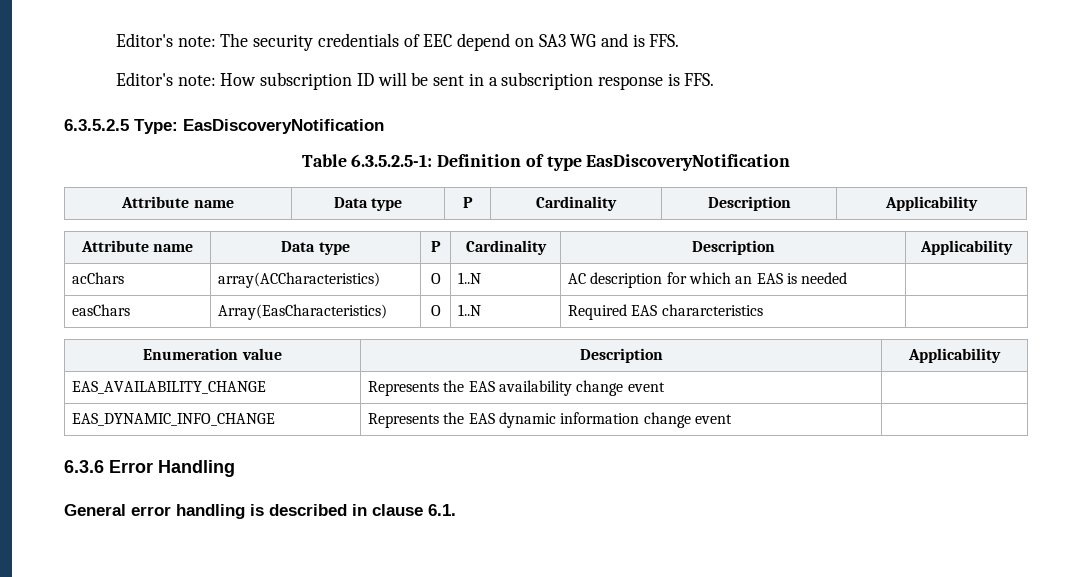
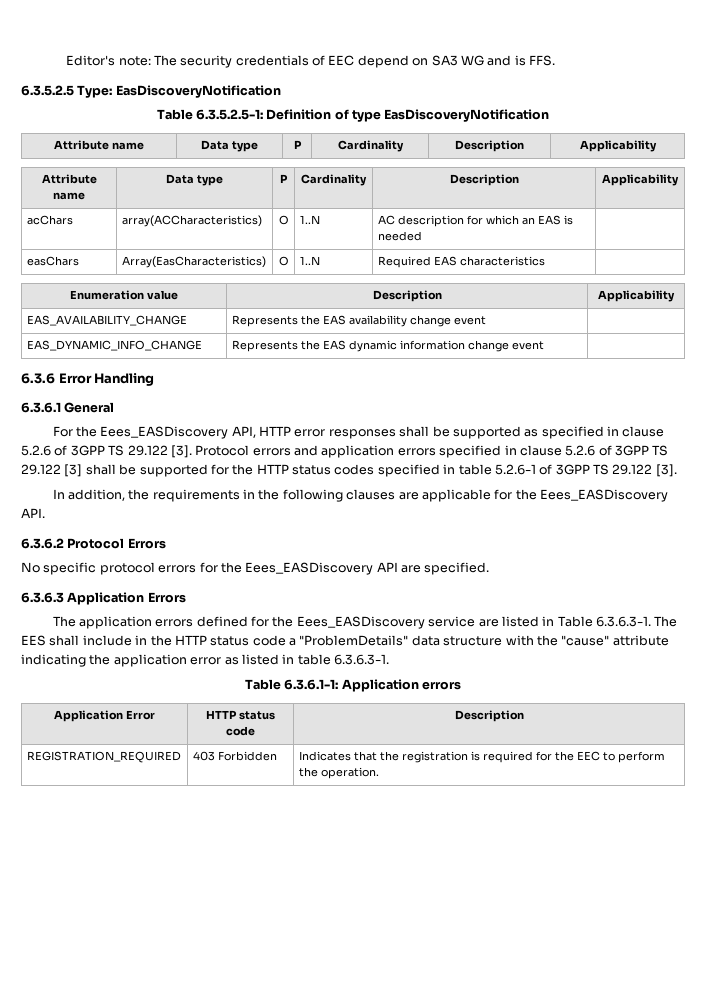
[116,72,715,90] // Editor's note: How subscription ID will be sent in a subscription response is FFS. -> (556, 60) none
[661,304,763,316] chararcteristics -> [459,256,545,266] characteristics
(235, 468) none -> [21,402,61,413] 6.3.6.1
[131,504,456,519] error handling is described in clause 6.1. -> [52,426,665,439] [21,445,669,458] [21,464,677,477] [52,489,669,502] [21,508,45,518] [21,538,166,549] [21,562,490,575] [21,592,186,605] [52,616,678,629] [21,635,669,646] [21,654,389,667] [244,679,462,692] [53,710,155,722] [206,710,275,720] [226,726,255,736] [454,710,524,722] [26,751,181,763] [192,751,277,761] [298,751,665,763] [298,767,379,779] // For the Eees_EASDiscovery API, HTTP error responses shall be supported as specified in clause 5.2.6 of 3GPP TS 29.122 [3]. Protocol errors and application errors specified in clause 5.2.6 of 3GPP TS 29.122 [3] shall be supported for the HTTP status codes specified in table 5.2.6-1 of 3GPP TS 29.122 [3]. // In addition, the requirements in the following clauses are applicable for the Eees_EASDiscovery API. // 6.3.6.2 Protocol Errors // No specific protocol errors for the Eees_EASDiscovery API are specified. // 6.3.6.3 Application Errors // The application errors defined for the Eees_EASDiscovery service are listed in Table 6.3.6.3-1. The EES shall include in the HTTP status code a "ProblemDetails" data structure with the "cause" attribute indicating the application error as listed in table 6.3.6.3-1. // Table 6.3.6.1-1: Application errors // Application Error | HTTP status code | Description // REGISTRATION_REQUIRED | 403 Forbidden | Indicates that the registration is required for the EEC to perform the operation.

